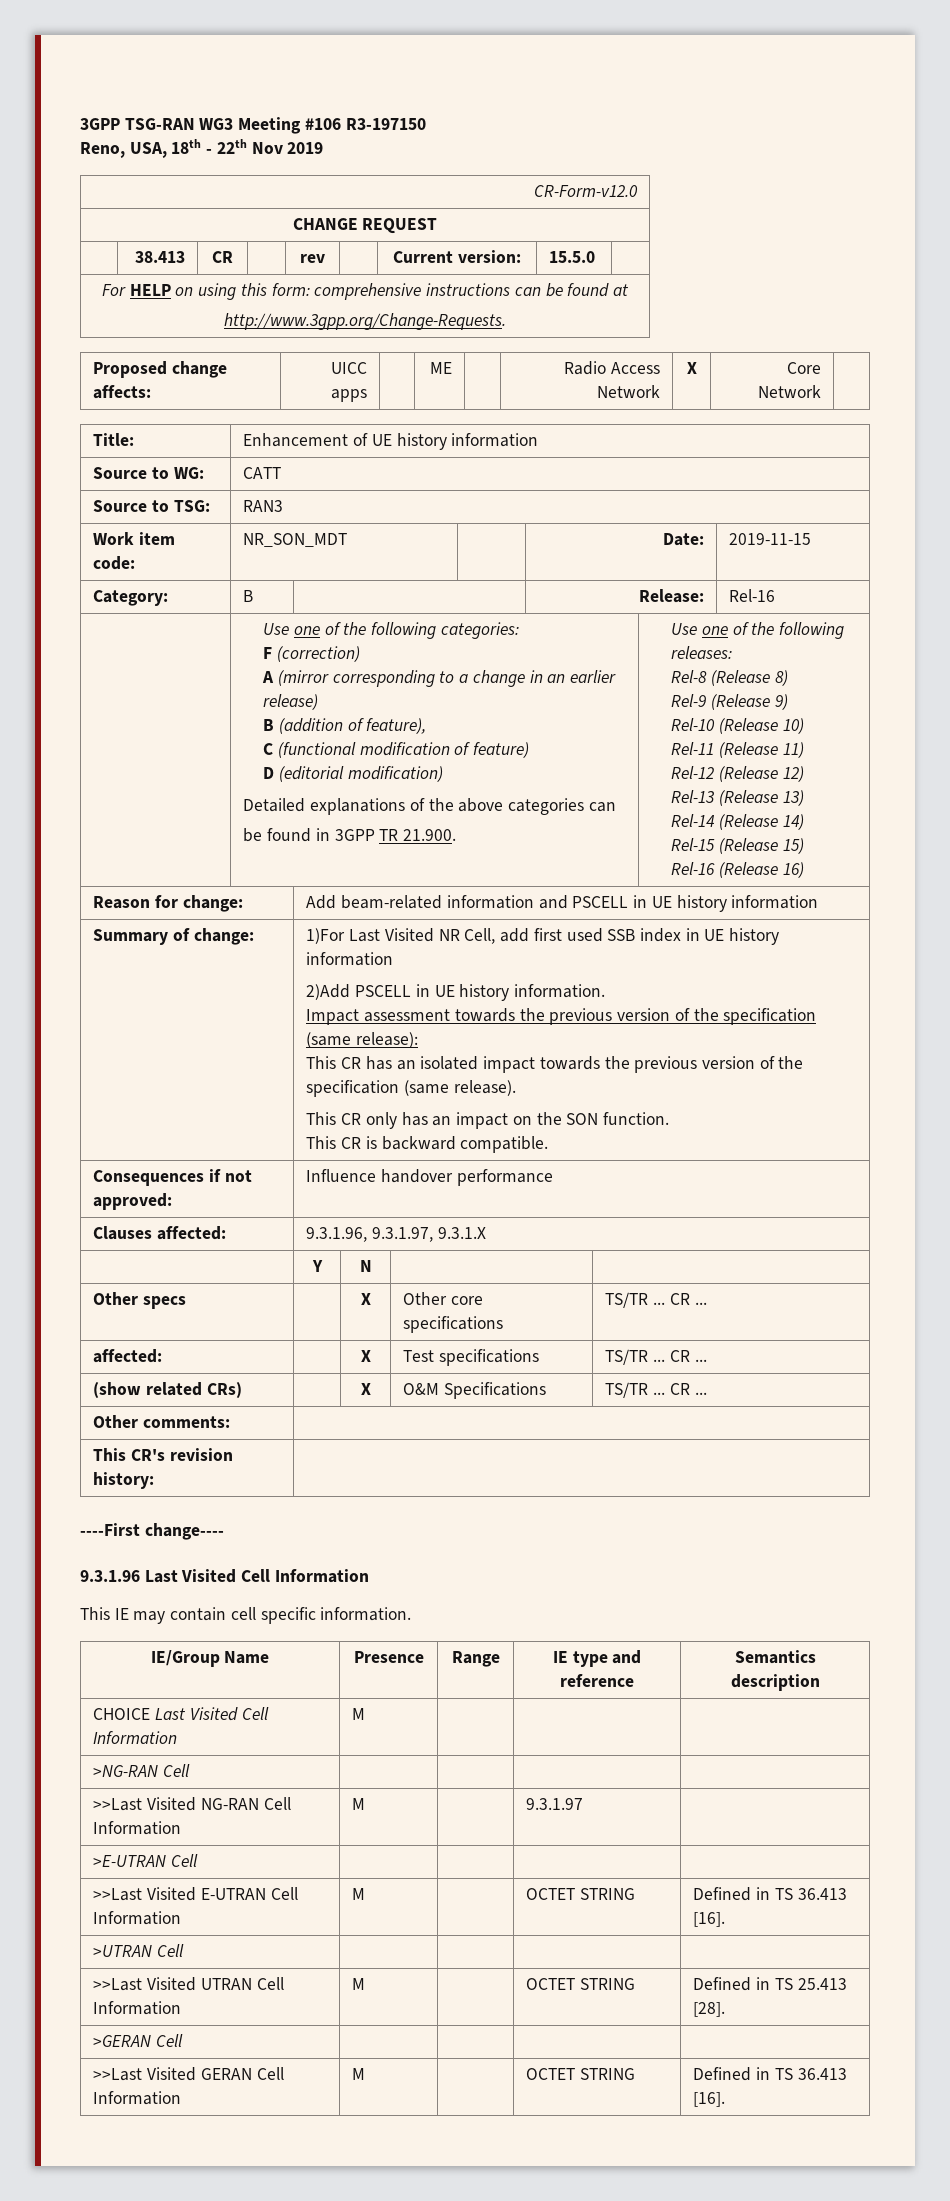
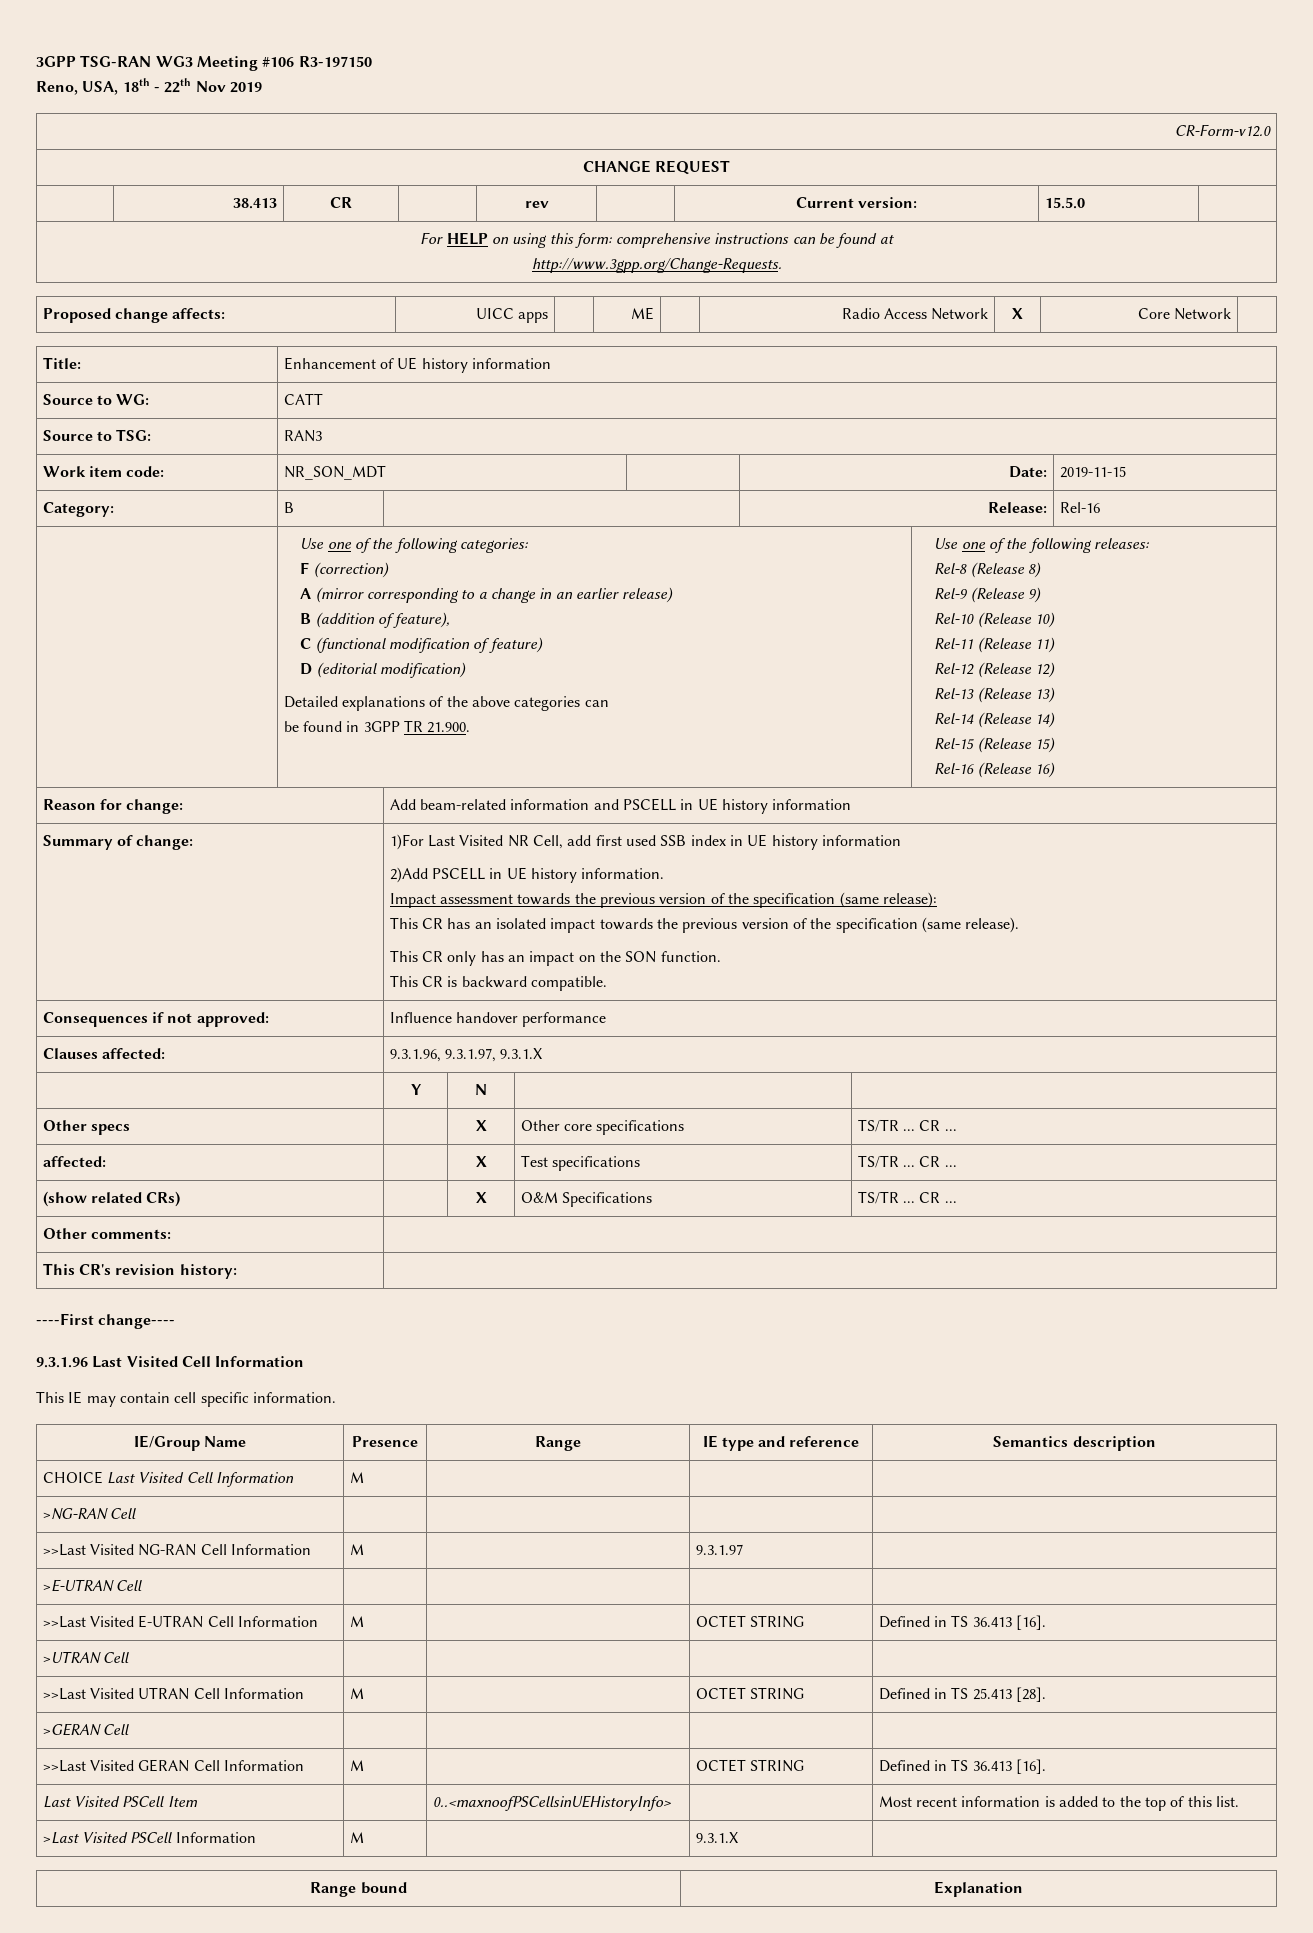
(726, 2099) none -> [42,1796,198,1808] [432,1795,671,1811] [878,1796,1240,1811] [42,1832,256,1844] [349,1832,364,1843] [695,1832,739,1843] [310,1882,407,1897] [934,1881,1023,1897] // Last Visited PSCell Item | | 0..<maxnoofPSCellsinUEHistoryInfo> | | Most recent information is added to the top of this list. // >Last Visited PSCell Information | M | | 9.3.1.X | // Range bound | Explanation

